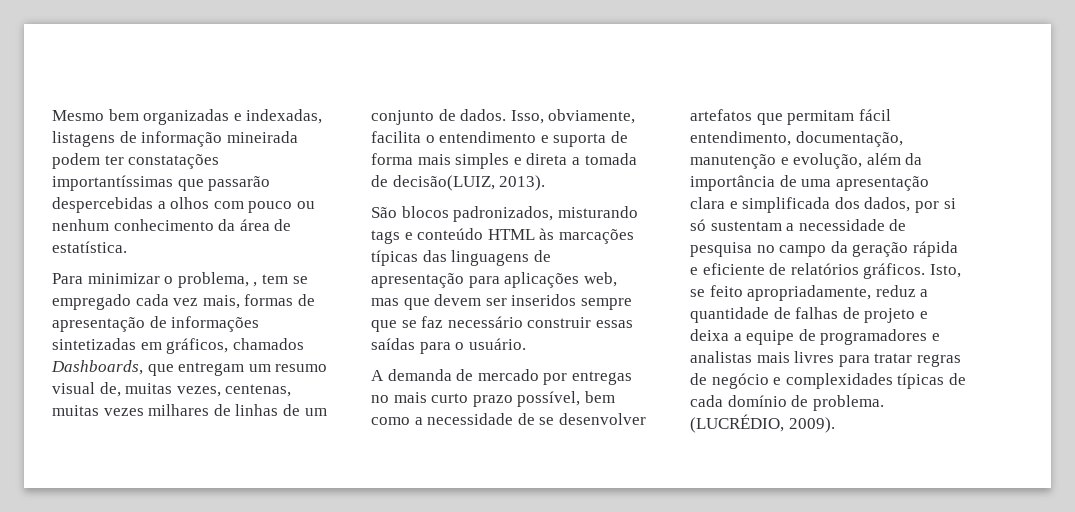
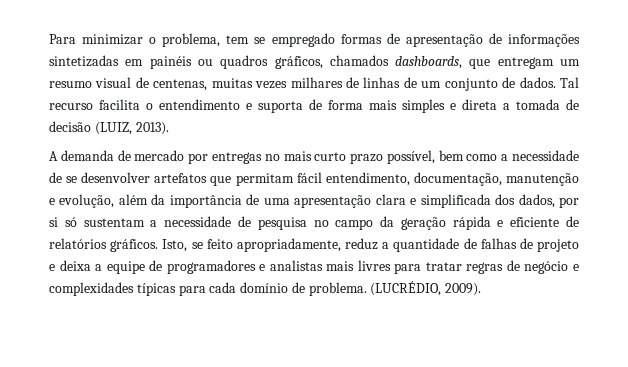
[52,109,323,125] [52,131,298,147] [52,153,220,169] [52,175,271,191] [52,197,315,213] [52,219,292,231] [52,241,127,253] Mesmo bem organizadas e indexadas, listagens de informação mineirada podem ter constatações importantíssimas que passarão despercebidas a olhos com pouco ou nenhum conhecimento da área de estatística. // -> (49, 39) none
[253,282,258,287] , -> (221, 40) none
[135,294,240,309] cada vez mais, -> (335, 40) none
(162, 346) none -> [149,55,269,69] painéis ou quadros
[51,360,143,375] Dashboards, -> [395,56,463,69] dashboards,
[99,382,221,397] de, muitas vezes, -> [135,77,149,88] de
[510,109,636,124] Isso, obviamente, -> [560,77,579,88] [49,103,93,110] Tal recurso
[392,175,495,191] decisão(LUIZ, -> [49,121,132,135] decisão (LUIZ,
[371,206,638,222] [371,228,634,244] [371,250,551,266] [371,272,617,288] [371,294,632,310] [371,316,633,332] [371,338,526,354] // São blocos padronizados, misturando tags e conteúdo HTML às marcações típicas das linguagens de apresentação para aplicações web, mas que devem ser inseridos sempre que se faz necessário construir essas saídas para o usuário. -> (169, 128) none
[948,373,966,385] de -> [178,285,206,296] para

